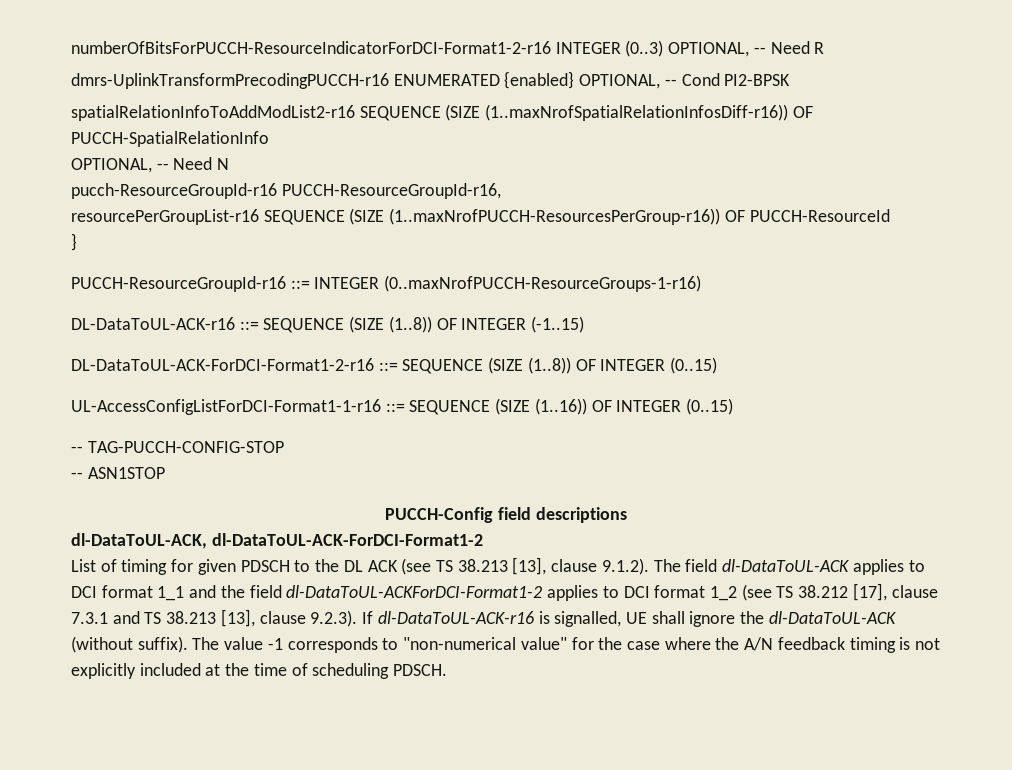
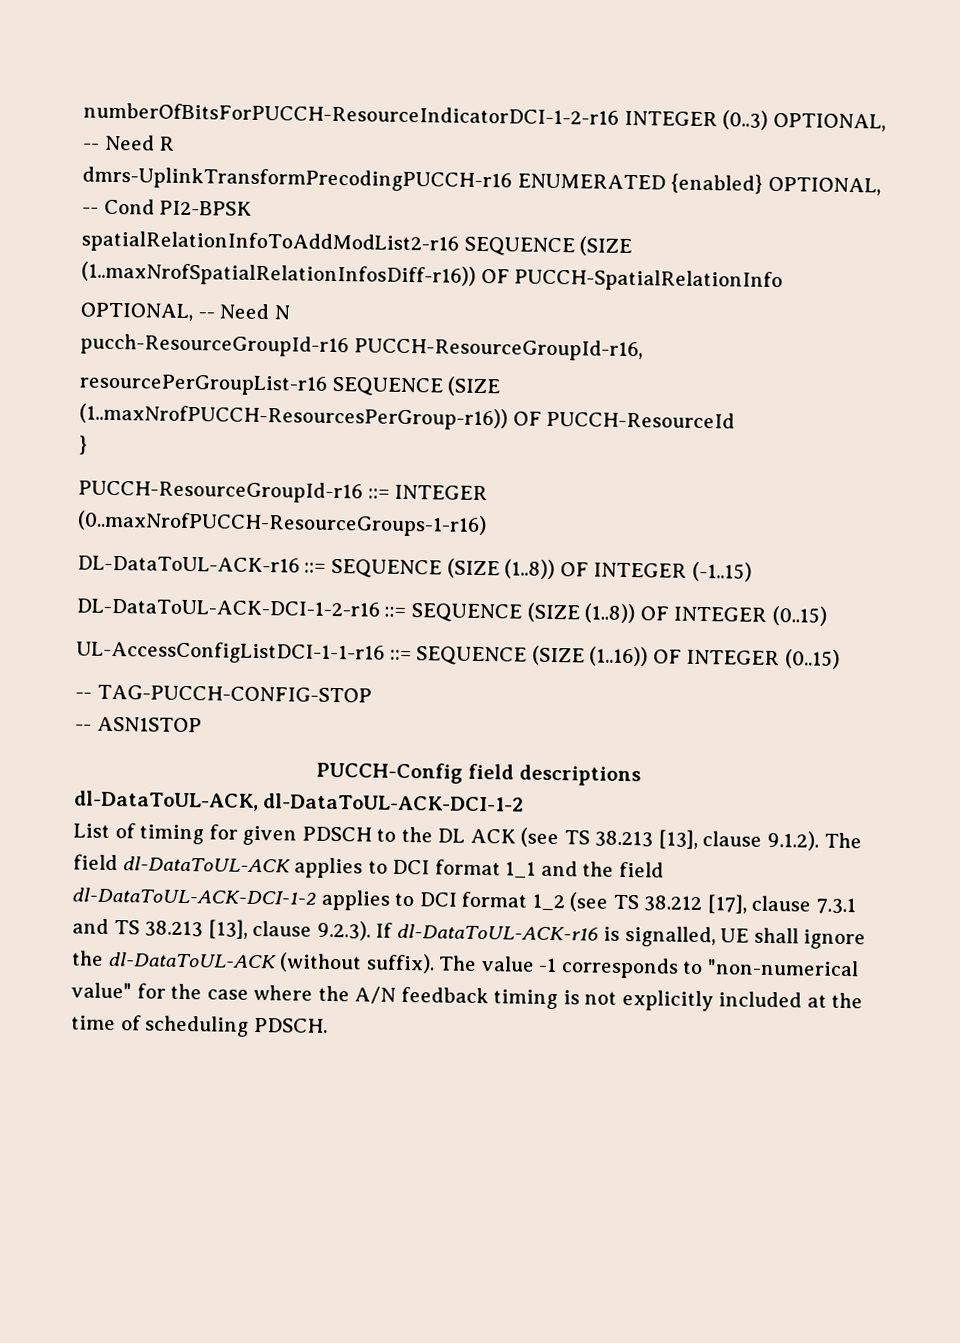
[71,41,551,54] numberOfBitsForPUCCH-ResourceIndicatorForDCI-Format1-2-r16 -> [83,102,619,125] numberOfBitsForPUCCH-ResourceIndicatorDCI-1-2-r16
[71,358,374,371] DL-DataToUL-ACK-ForDCI-Format1-2-r16 -> [76,598,380,617] DL-DataToUL-ACK-DCI-1-2-r16
[71,399,381,415] UL-AccessConfigListForDCI-Format1-1-r16 -> [76,640,385,665] UL-AccessConfigListDCI-1-1-r16
[211,533,483,546] dl-DataToUL-ACK-ForDCI-Format1-2 -> [263,793,525,812] dl-DataToUL-ACK-DCI-1-2
[286,585,543,598] dl-DataToUL-ACKForDCI-Format1-2 -> [72,887,316,905] dl-DataToUL-ACK-DCI-1-2

